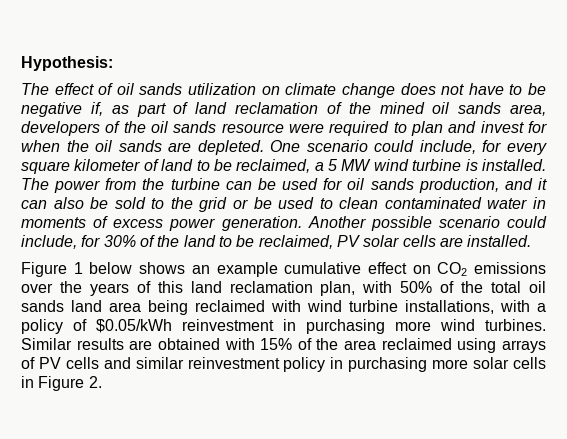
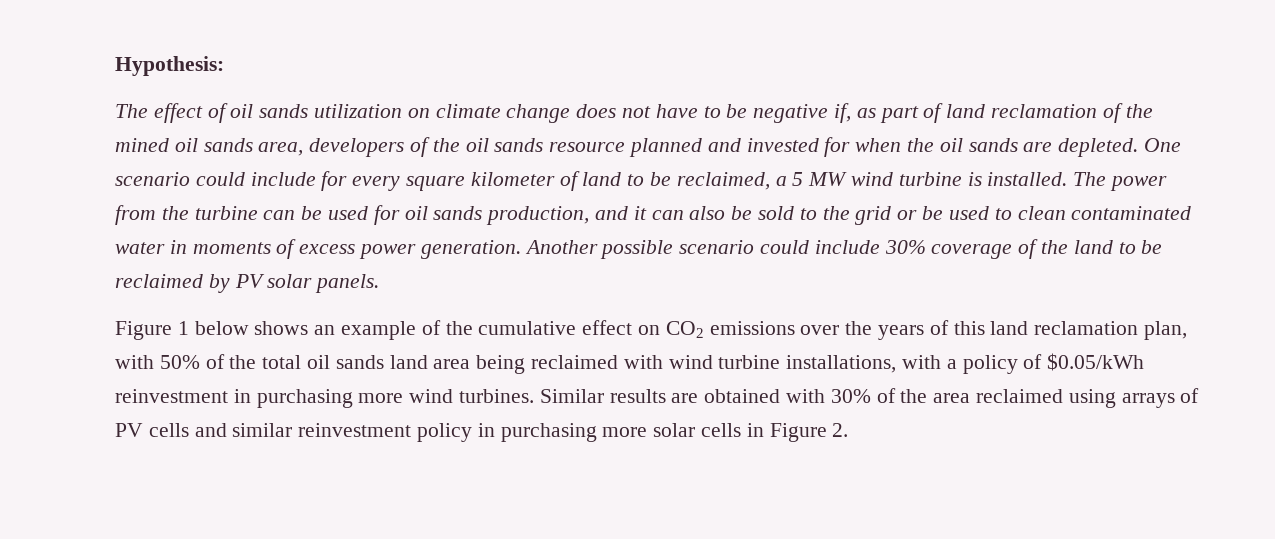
[289,121,524,136] were required to plan and invest -> [629,138,819,157] planned and invested
[419,140,476,154] include, -> [250,172,316,186] include
[21,235,136,249] include, for 30% -> [814,240,1013,259] include 30% coverage
[258,235,532,249] reclaimed, PV solar cells are installed. -> [115,274,380,293] reclaimed by PV solar panels.
(278, 269) none -> [421,320,473,335] of the
[260,338,293,350] 15% -> [830,389,871,403] 30%

